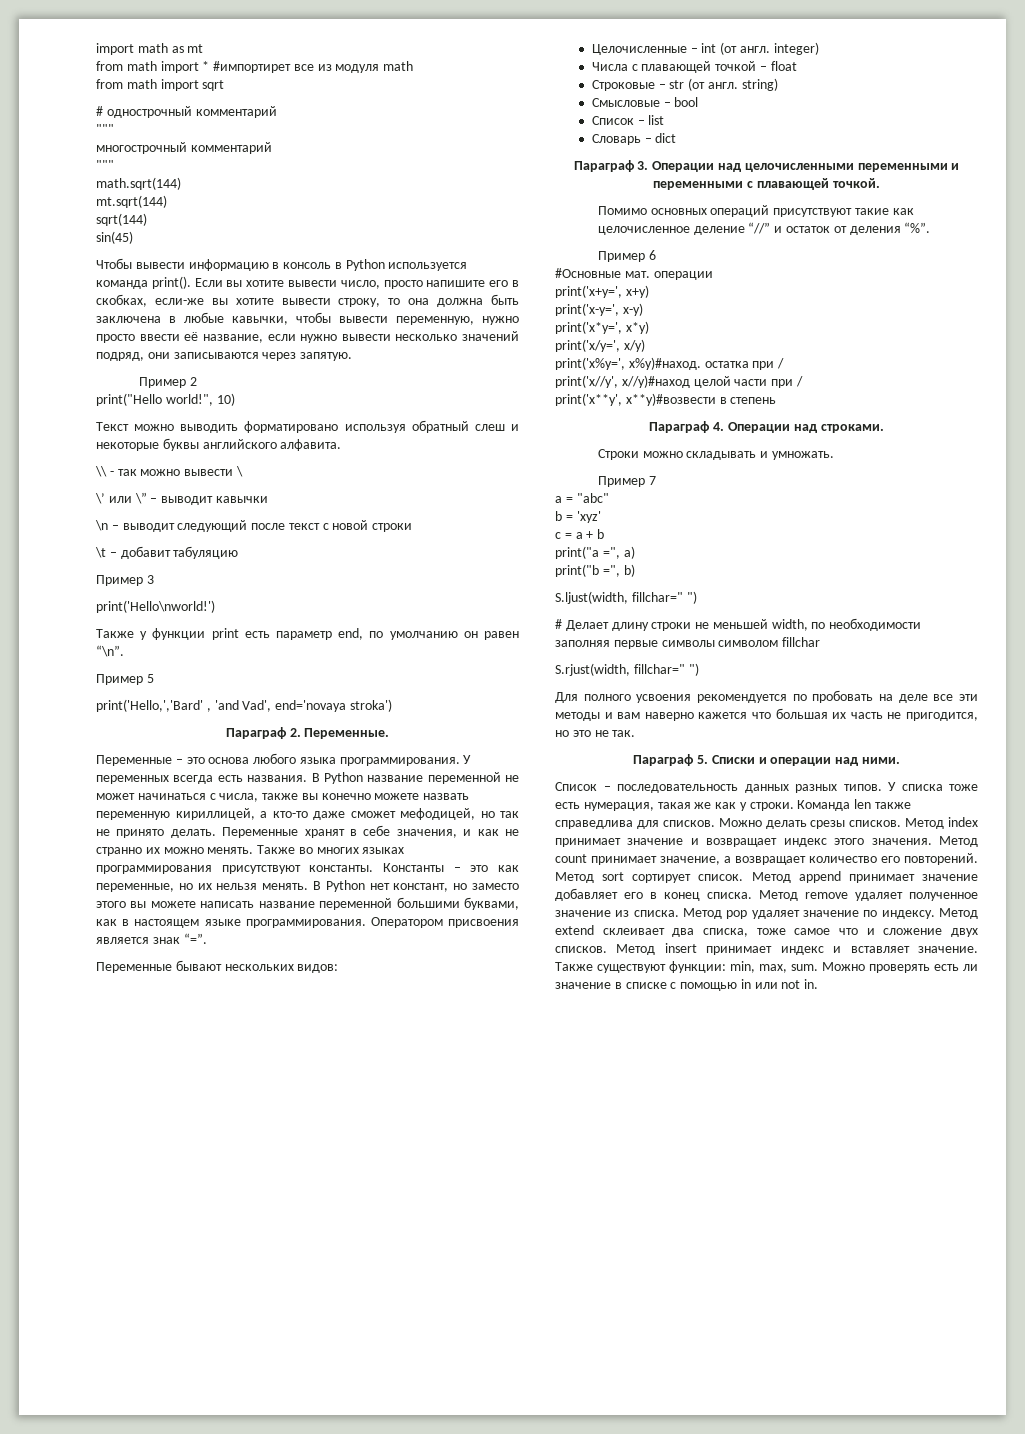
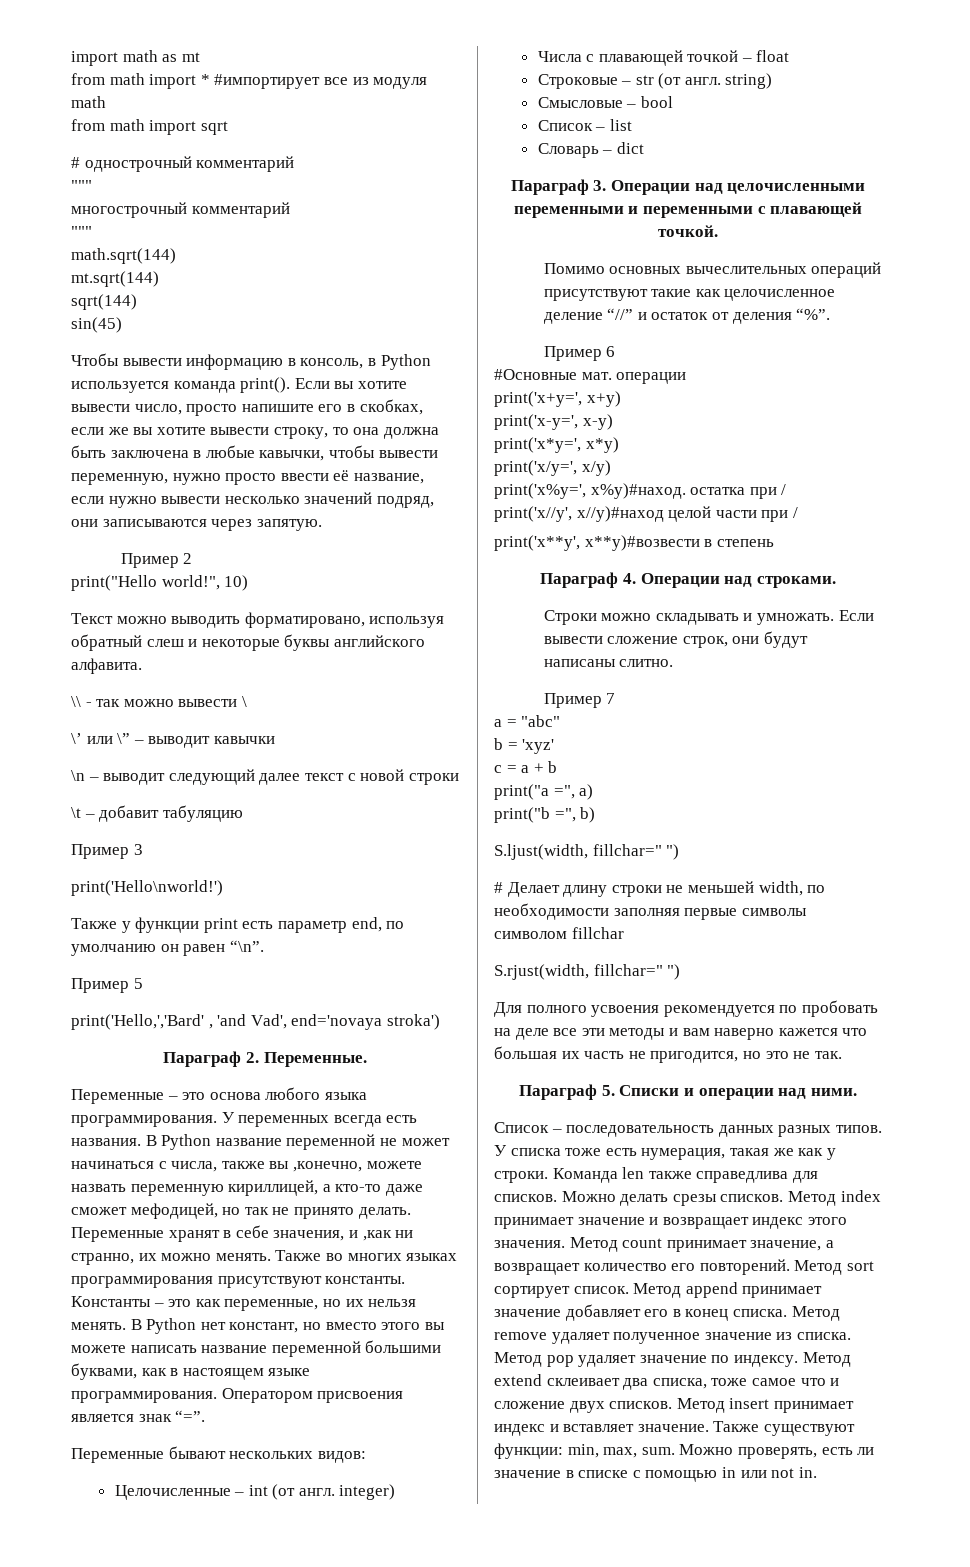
[213,61,292,73] #импортирет -> [214,74,321,89] #импортирует
[283,262,332,269] консоль -> [300,358,364,369] консоль,
[154,298,204,305] если-же -> [71,427,129,435] если же
[244,421,339,433] форматировано -> [244,612,365,628] форматировано,
[251,523,286,530] после -> [259,773,301,785] далее
[321,793,371,800] конечно -> [292,1161,362,1172] ,конечно,
[477,829,519,836] [96,847,142,856] как не странно -> [362,1230,414,1241] [71,1253,134,1265] ,как ни странно,
[472,883,519,890] заместо -> [325,1322,377,1330] вместо
(707, 211) none -> [685,266,807,274] вычеслительных
(834, 455) none -> [838,610,874,621] [543,631,809,648] [543,659,674,667] Если вывести сложение строк, они будут написаны слитно.
[869,964,930,973] проверять -> [737,1447,817,1459] проверять,

